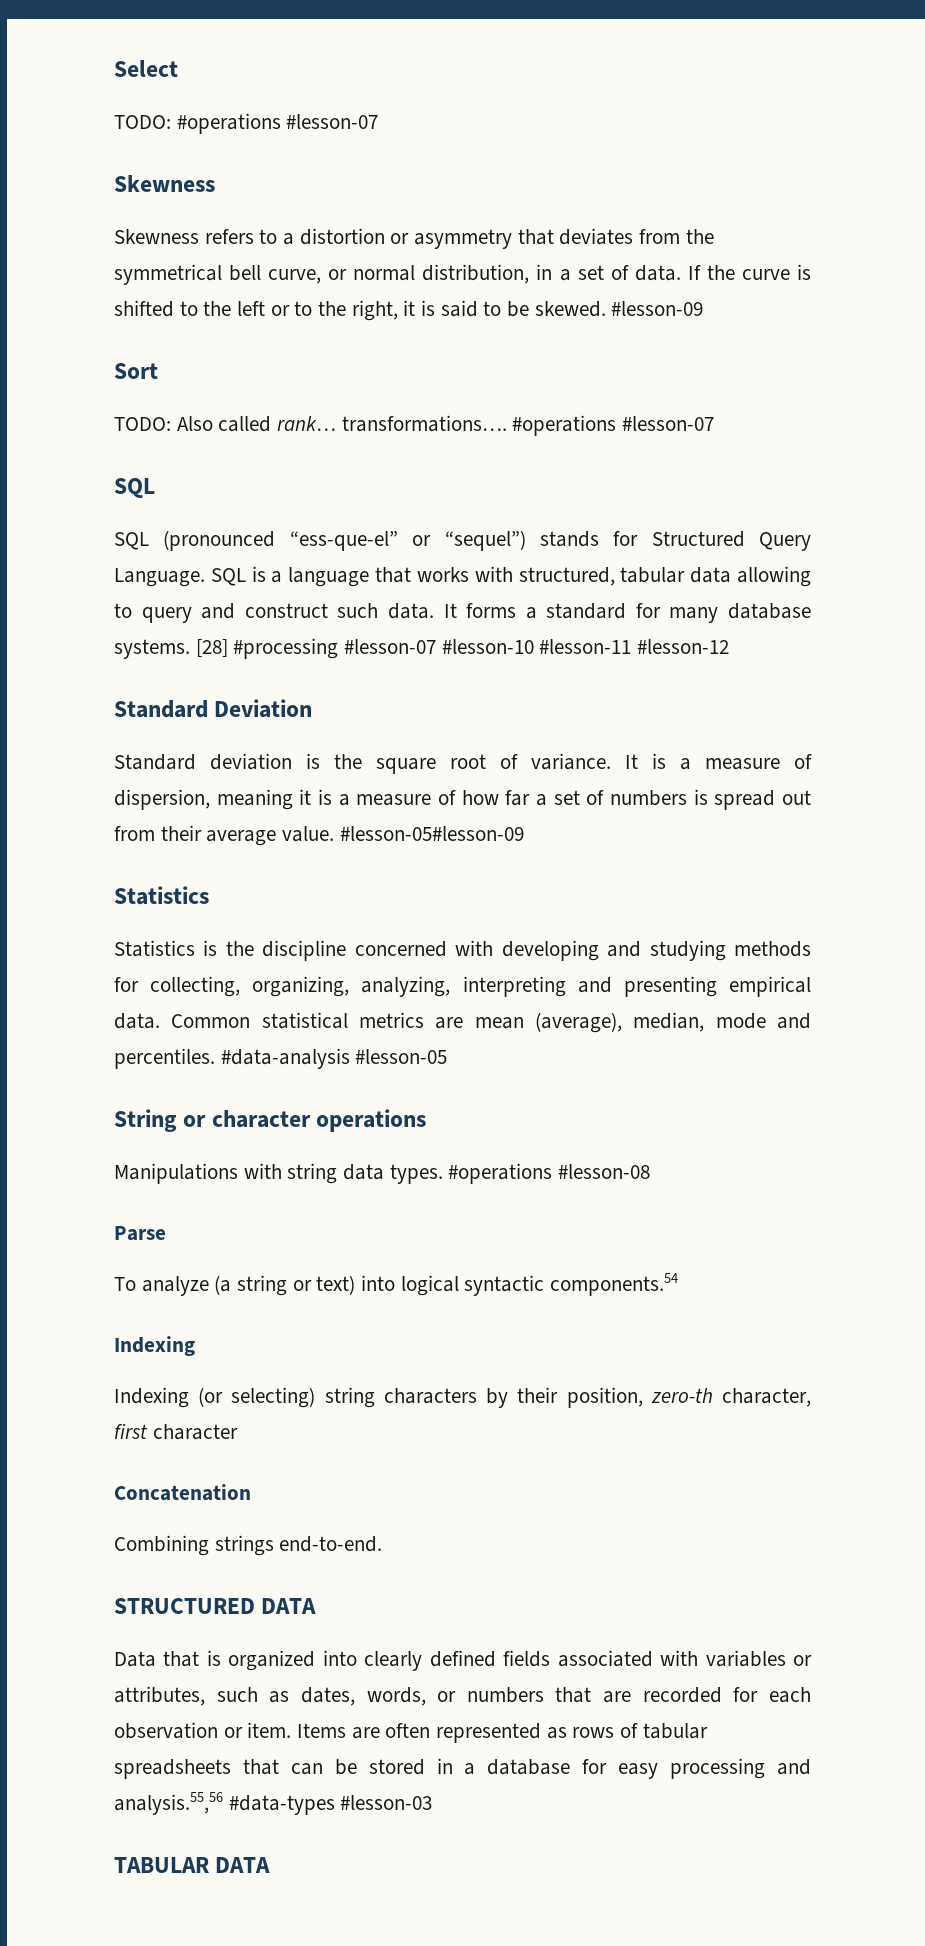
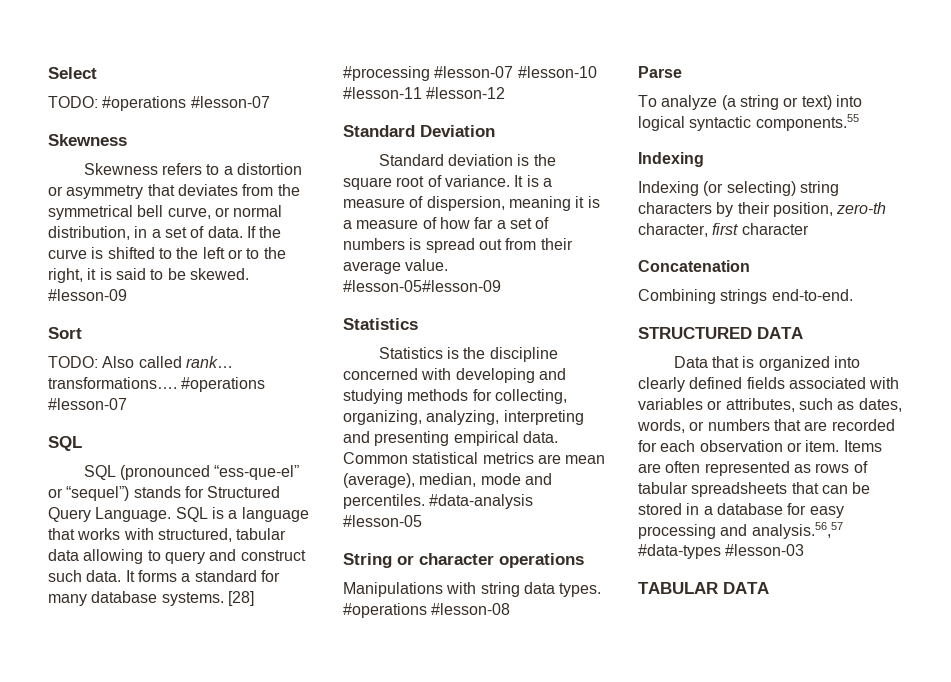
[550,1273,679,1296] components.54 -> [755,114,859,131] components.55
[114,1792,223,1815] analysis.55,56 -> [751,522,843,539] analysis.56,57

